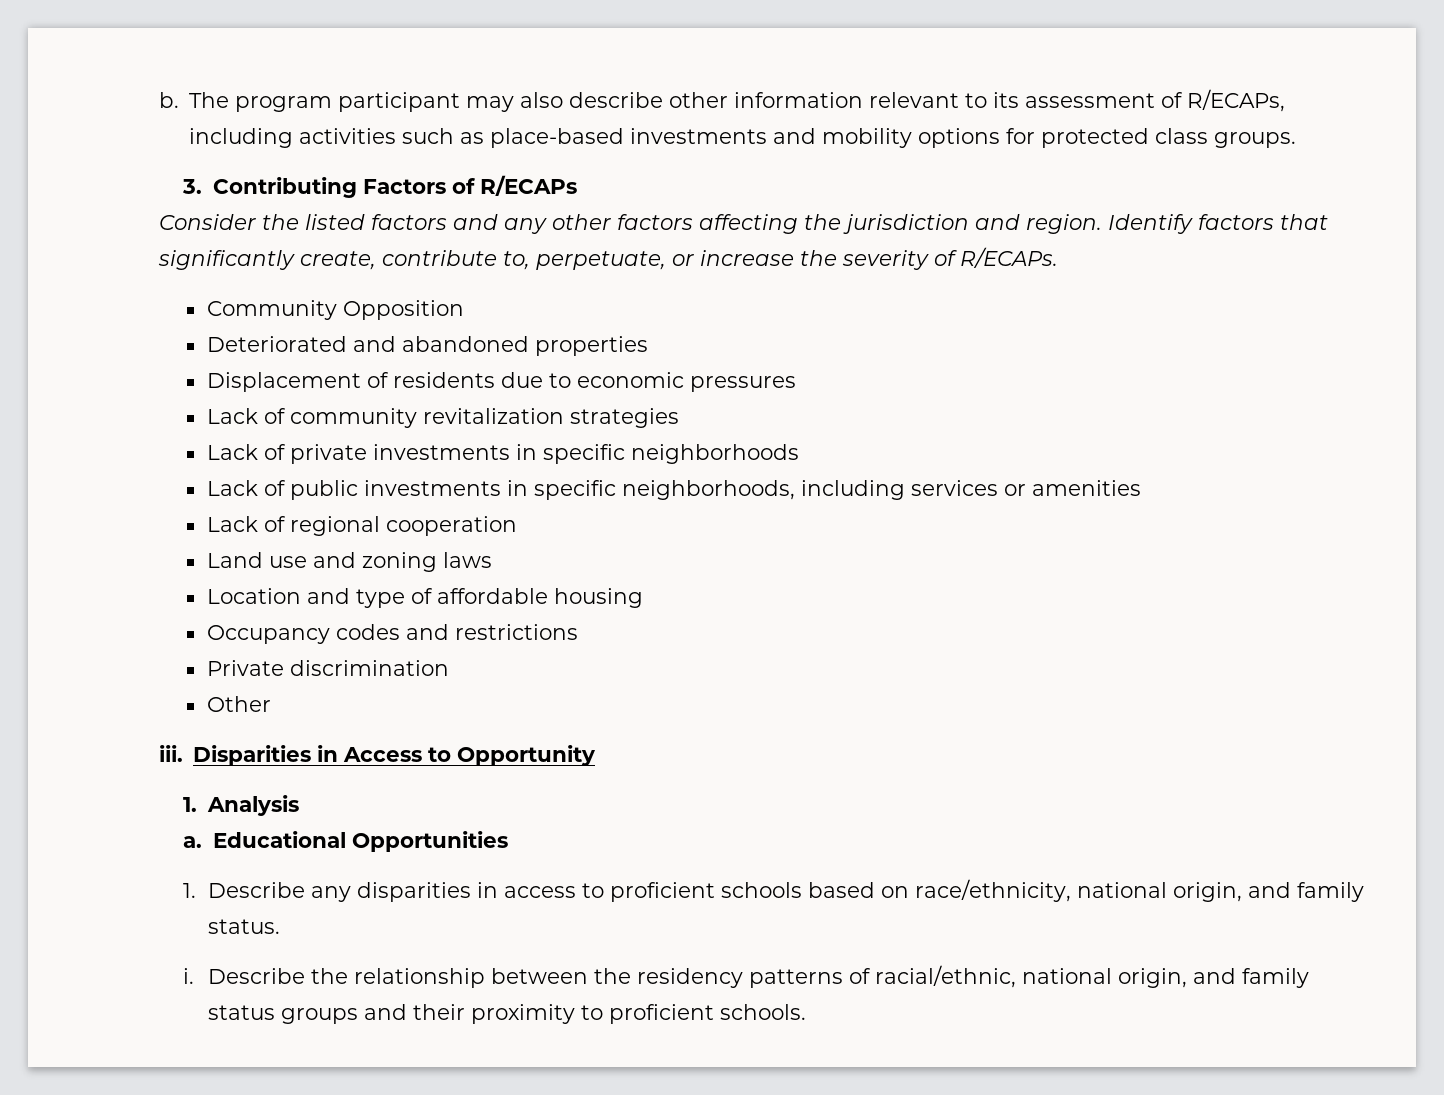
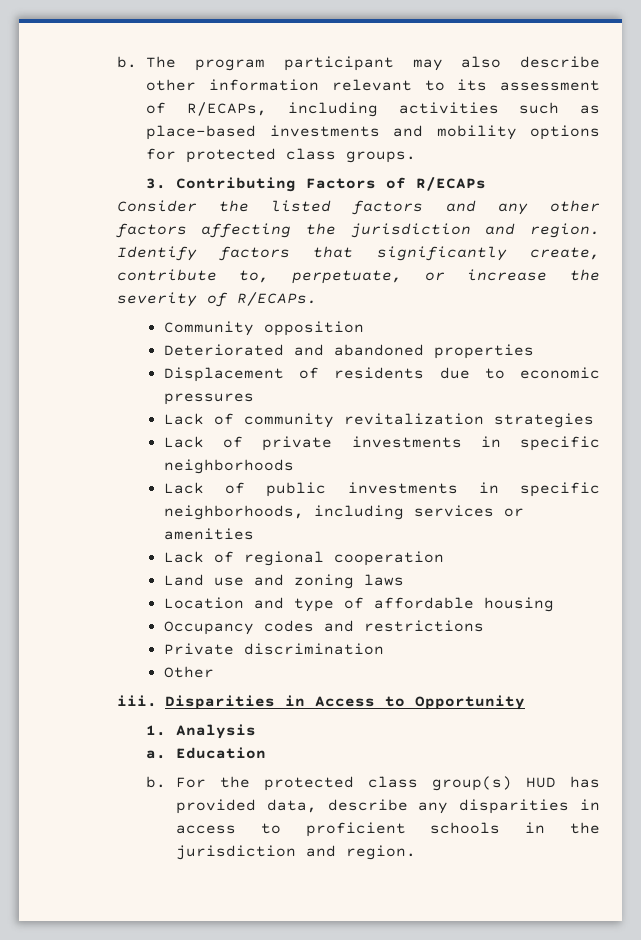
[342,300,464,320] Opposition -> [263,321,364,336] opposition
[212,831,508,852] [183,882,305,898] Educational Opportunities // 1. Describe -> [175,747,266,759] [146,776,600,791] [175,799,408,814] Education // b. For the protected class group(s) HUD has provided data, describe
[807,879,1364,902] [207,919,280,934] [183,965,1309,988] [207,1004,806,1024] based on race/ethnicity, national origin, and family status. // i. Describe the relationship between the residency patterns of racial/ethnic, national origin, and family status groups and their proximity to proficient schools. -> [525,822,600,834] [175,845,416,860] in the jurisdiction and region.

